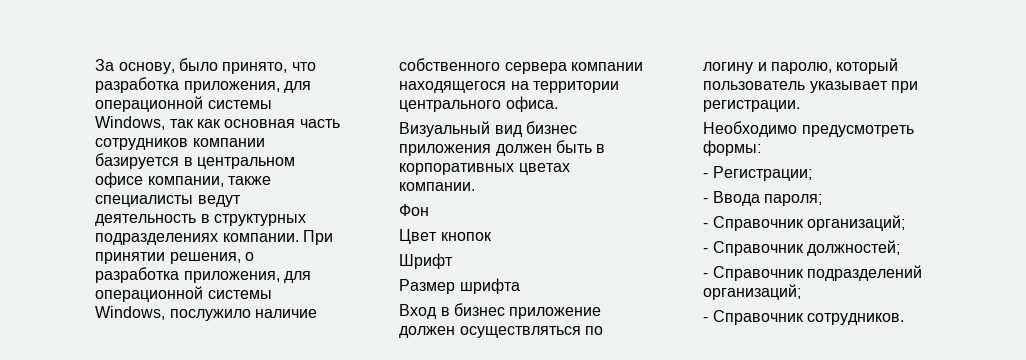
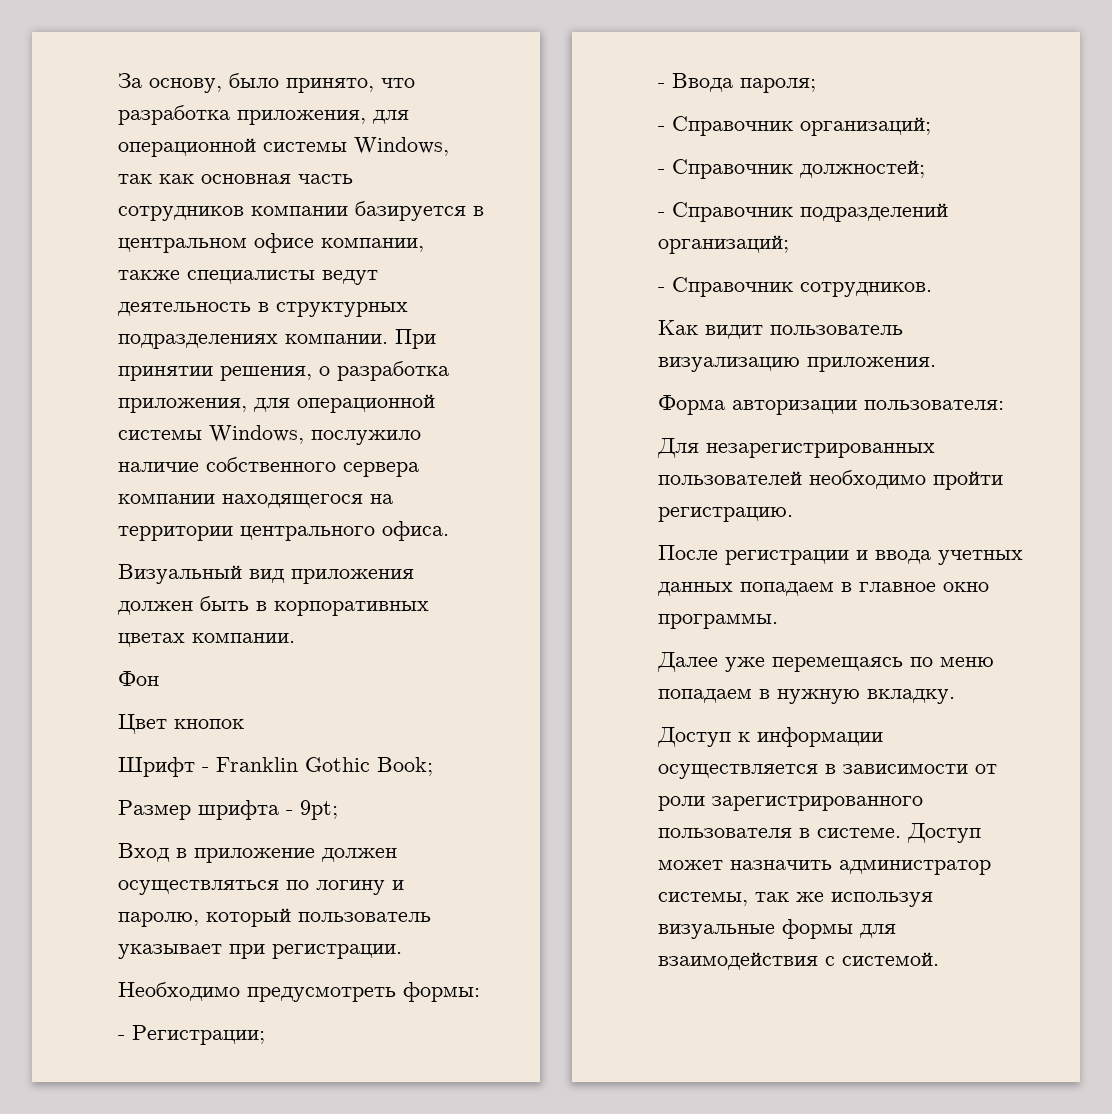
[525,121,577,134] бизнес -> (285, 576) none
(454, 261) none -> [201,757,433,776] - Franklin Gothic Book;
(520, 286) none -> [285,800,338,820] - 9pt;
[453,303,505,316] бизнес -> (187, 853) none
(904, 319) none -> [657,320,903,339] [657,357,936,372] [657,395,1004,415] [656,438,935,458] [657,470,1003,490] [657,507,793,522] [657,545,1023,565] [657,582,989,596] [657,614,778,629] [656,652,994,672] [657,689,955,704] [656,727,883,747] [657,764,997,779] [657,796,923,811] [657,823,981,843] [657,860,991,875] [657,892,933,907] [657,919,896,939] [657,952,939,970] // Как видит пользователь визуализацию приложения. // Форма авторизации пользователя: // Для незарегистрированных пользователей необходимо пройти регистрацию. // После регистрации и ввода учетных данных попадаем в главное окно программы. // Далее уже перемещаясь по меню попадаем в нужную вкладку. // Доступ к информации осуществляется в зависимости от роли зарегистрированного пользователя в системе. Доступ может назначить администратор системы, так же используя визуальные формы для взаимодействия с системой.

